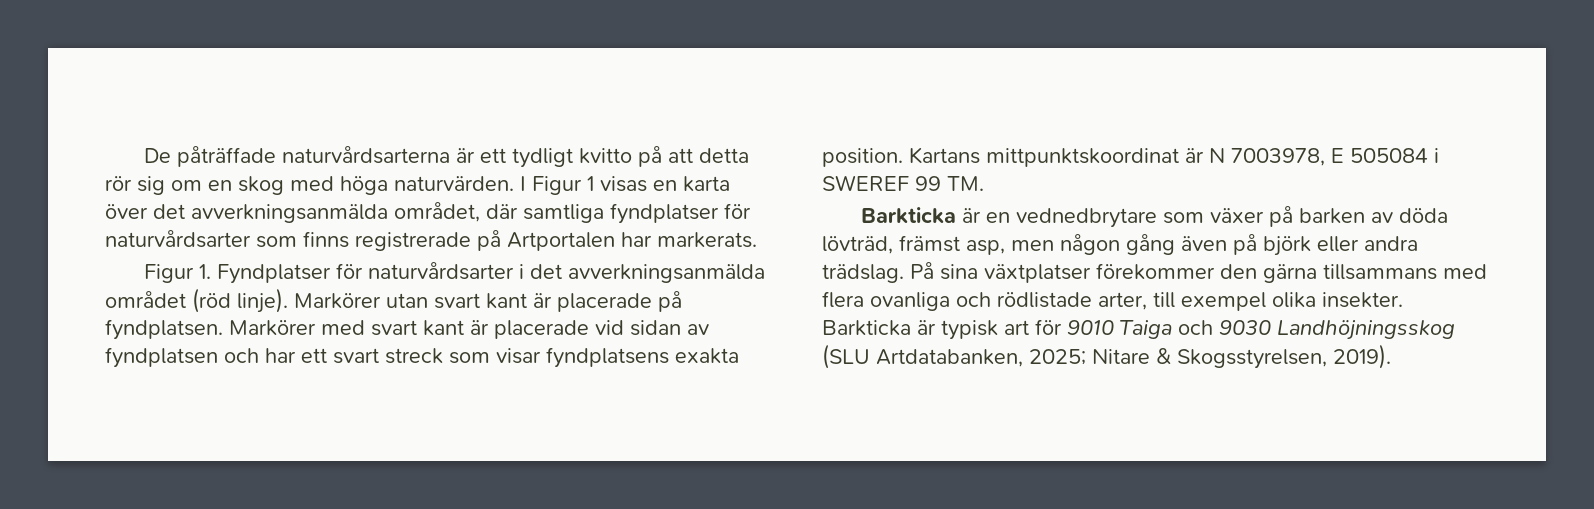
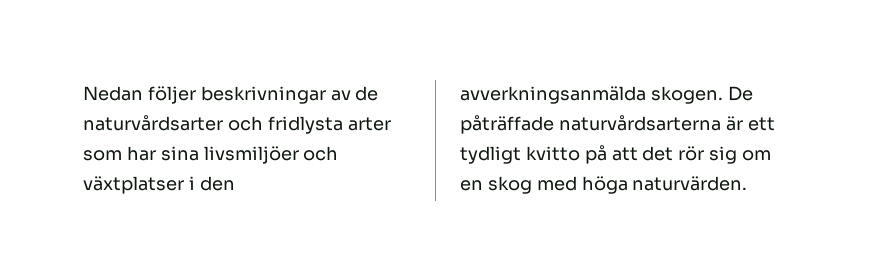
(144, 155) none -> [83,86,379,104] [83,115,391,134] [83,146,339,164] [83,176,235,194] [460,86,723,104] Nedan följer beskrivningar av de naturvårdsarter och fridlysta arter som har sina livsmiljöer och växtplatser i den avverkningsanmälda skogen.
[699,148,750,163] detta -> [642,146,674,161] det
[520,176,730,195] [105,202,751,224] [105,230,757,251] [144,262,766,284] [105,288,682,313] [105,319,709,340] [105,347,739,368] [822,147,1439,167] [822,175,984,191] [861,206,1449,228] [822,234,1418,256] [822,262,1487,283] [822,291,1403,311] [822,319,1455,340] [822,344,1391,369] I Figur 1 visas en karta över det avverkningsanmälda området, där samtliga fyndplatser för naturvårdsarter som finns registrerade på Artportalen har markerats. // Figur 1. Fyndplatser för naturvårdsarter i det avverkningsanmälda området (röd linje). Markörer utan svart kant är placerade på fyndplatsen. Markörer med svart kant är placerade vid sidan av fyndplatsen och har ett svart streck som visar fyndplatsens exakta position. Kartans mittpunktskoordinat är N 7003978, E 505084 i SWEREF 99 TM. // Barkticka är en vednedbrytare som växer på barken av döda lövträd, främst asp, men någon gång även på björk eller andra trädslag. På sina växtplatser förekommer den gärna tillsammans med flera ovanliga och rödlistade arter, till exempel olika insekter. Barkticka är typisk art för 9010 Taiga och 9030 Landhöjningsskog (SLU Artdatabanken, 2025; Nitare & Skogsstyrelsen, 2019). -> (748, 183) none

